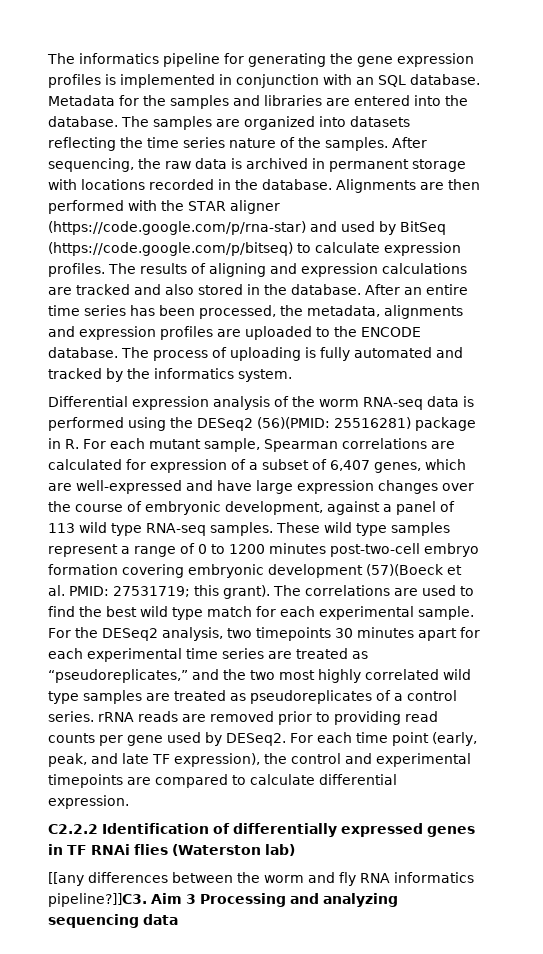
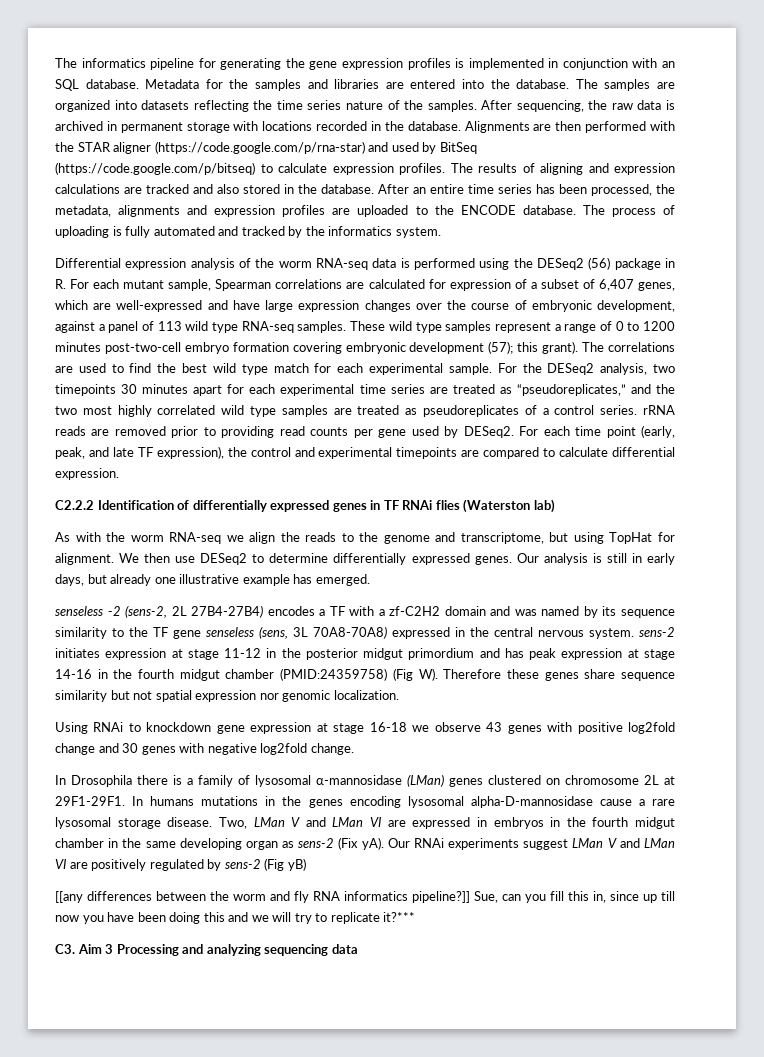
[257,417,411,429] (56)(PMID: 25516281) -> [588,257,611,270] (56)
[366,564,462,576] [48,585,190,597] (57)(Boeck et al. PMID: 27531719; -> [488,341,514,354] (57);
(295, 850) none -> [55,532,676,544] [55,553,676,565] [55,574,370,586] [55,605,676,618] [55,626,675,639] [55,648,675,660] [55,668,675,681] [55,690,399,702] [55,722,676,734] [55,743,354,755] [55,774,675,787] [55,796,676,808] [55,817,675,829] [55,837,675,850] [55,858,306,871] // As with the worm RNA-seq we align the reads to the genome and transcriptome, but using TopHat for alignment. We then use DESeq2 to determine differentially expressed genes. Our analysis is still in early days, but already one illustrative example has emerged. // senseless -2 (sens-2, 2L 27B4-27B4) encodes a TF with a zf-C2H2 domain and was named by its sequence similarity to the TF gene senseless (sens, 3L 70A8-70A8) expressed in the central nervous system. sens-2 initiates expression at stage 11-12 in the posterior midgut primordium and has peak expression at stage 14-16 in the fourth midgut chamber (PMID:24359758) (Fig W). Therefore these genes share sequence similarity but not spatial expression nor genomic localization. // Using RNAi to knockdown gene expression at stage 16-18 we observe 43 genes with positive log2fold change and 30 genes with negative log2fold change. // In Drosophila there is a family of lysosomal α-mannosidase (LMan) genes clustered on chromosome 2L at 29F1-29F1. In humans mutations in the genes encoding lysosomal alpha-D-mannosidase cause a rare lysosomal storage disease. Two, LMan V and LMan VI are expressed in embryos in the fourth midgut chamber in the same developing organ as sens-2 (Fix yA). Our RNAi experiments suggest LMan V and LMan VI are positively regulated by sens-2 (Fig yB)
[48,893,147,907] pipeline?]]C3. -> [412,891,675,903] [55,912,416,924] [55,944,75,954] pipeline?]] Sue, can you fill this in, since up till now you have been doing this and we will try to replicate it?*** // C3.

